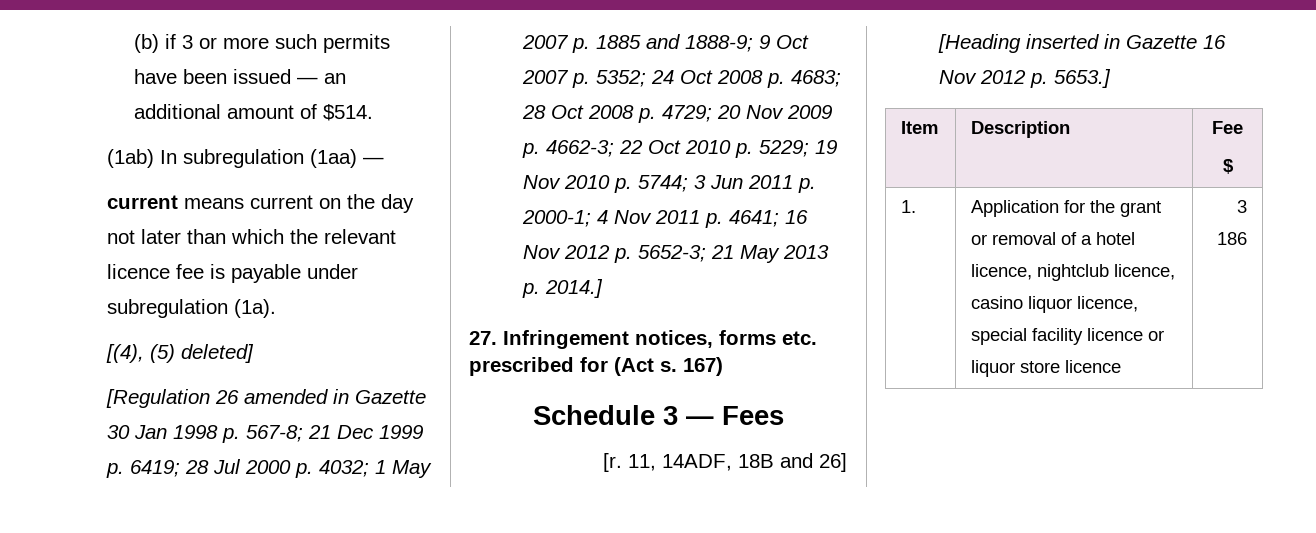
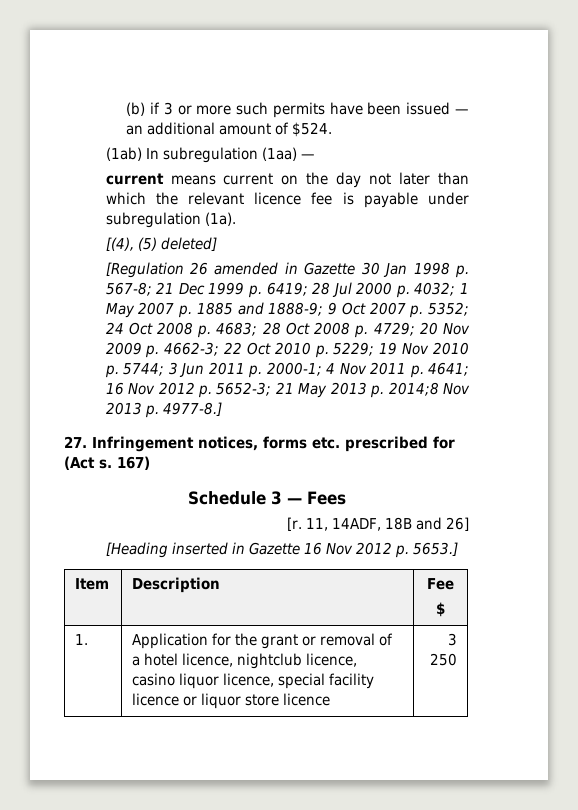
[322,104,373,121] $514. -> [292,122,333,137] $524.
[544,279,603,298] 2014.] -> [388,382,470,396] [105,402,222,418] 2014;8 Nov 2013 p. 4977-8.]
[1216,232,1247,245] 186 -> [429,653,457,666] 250

